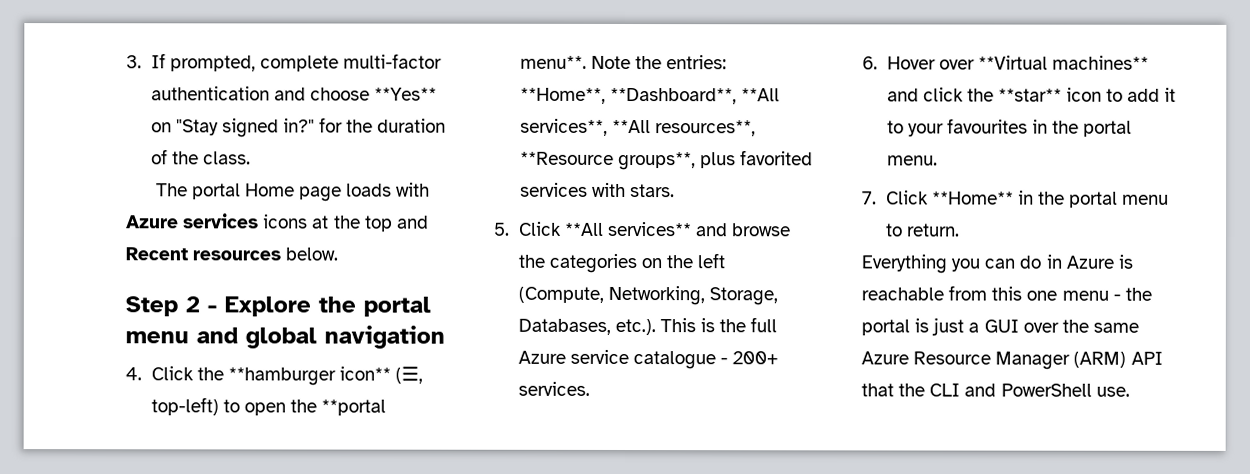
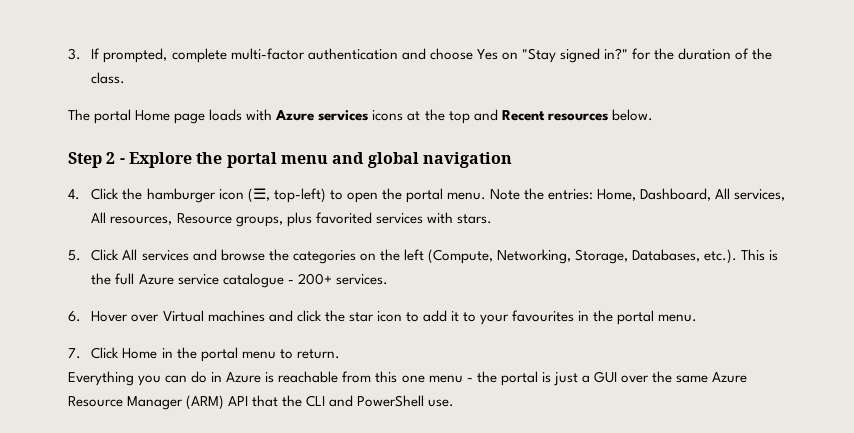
[373,87,437,101] **Yes** -> [476,49,498,60] Yes
[227,366,391,386] **hamburger icon** -> [146,188,244,203] hamburger icon
[321,399,387,416] [519,55,587,69] **portal menu**. -> [405,188,486,203] portal menu.
[519,87,780,105] [519,118,756,137] [519,151,696,171] **Home**, **Dashboard**, **All services**, **All resources**, **Resource groups**, -> [597,188,786,201] [91,212,283,227] Home, Dashboard, All services, All resources, Resource groups,
[564,221,692,237] **All services** -> [122,249,189,261] All services
[977,55,1149,70] **Virtual machines** -> [162,310,265,322] Virtual machines
[997,88,1062,102] **star** -> [348,312,374,322] star
[931,191,1014,205] **Home** -> [122,348,158,359] Home

